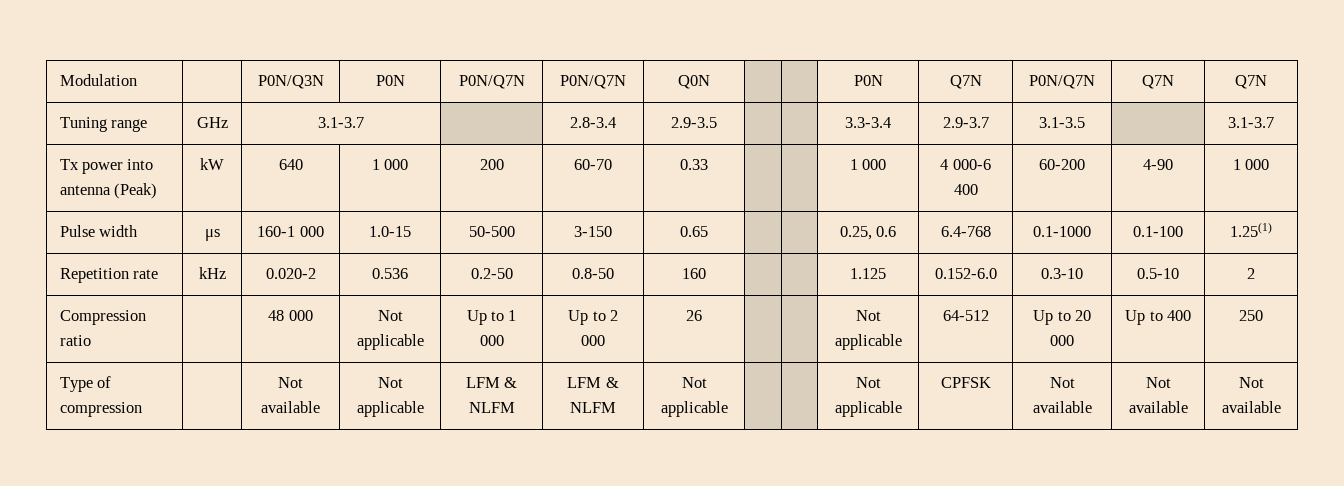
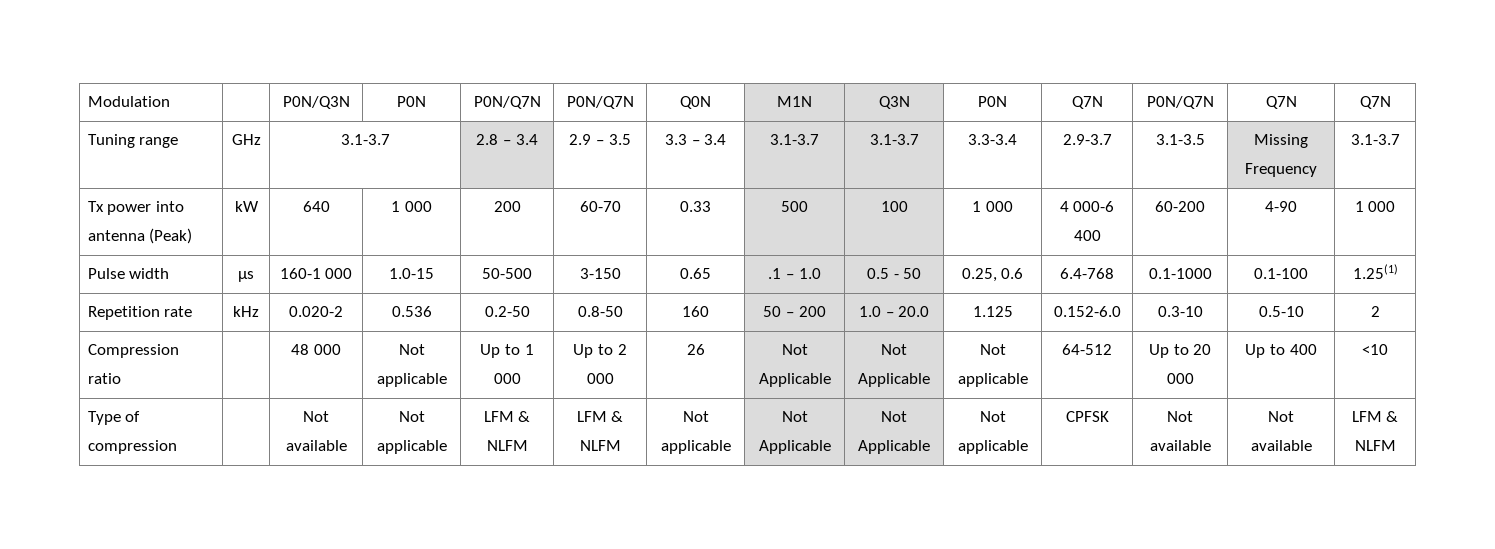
(710, 82) | -> [777,96,812,107] [878,96,910,109] M1N | Q3N
[570,117,616,128] [671,117,717,128] | 2.8-3.4 | 2.9-3.5 | | -> [476,134,538,145] [569,134,631,145] [664,134,727,145] [770,134,819,145] [869,134,919,145] 2.8 – 3.4 | 2.9 – 3.5 | 3.3 – 3.4 | 3.1-3.7 | 3.1-3.7
(1085, 122) none -> [1254,134,1308,148] [1245,163,1317,177] Missing Frequency
(708, 164) | -> [781,201,808,212] [880,201,908,212] 500 | 100
(708, 231) | -> [768,268,821,279] [866,268,922,279] .1 – 1.0 | 0.5 - 50
(706, 273) | -> [763,306,826,317] [858,306,930,317] 50 – 200 | 1.0 – 20.0
(702, 315) | -> [781,344,808,355] [758,373,831,387] [881,344,907,355] [858,373,930,387] Not Applicable | Not Applicable
[1239,310,1263,321] 250 -> [1362,344,1388,355] <10
(728, 409) | -> [781,411,808,422] [758,440,831,454] [881,411,907,422] [858,440,930,454] Not Applicable | Not Applicable
[1238,377,1264,388] [1221,401,1281,413] Not available -> [1351,411,1399,422] [1354,440,1396,451] LFM & NLFM

